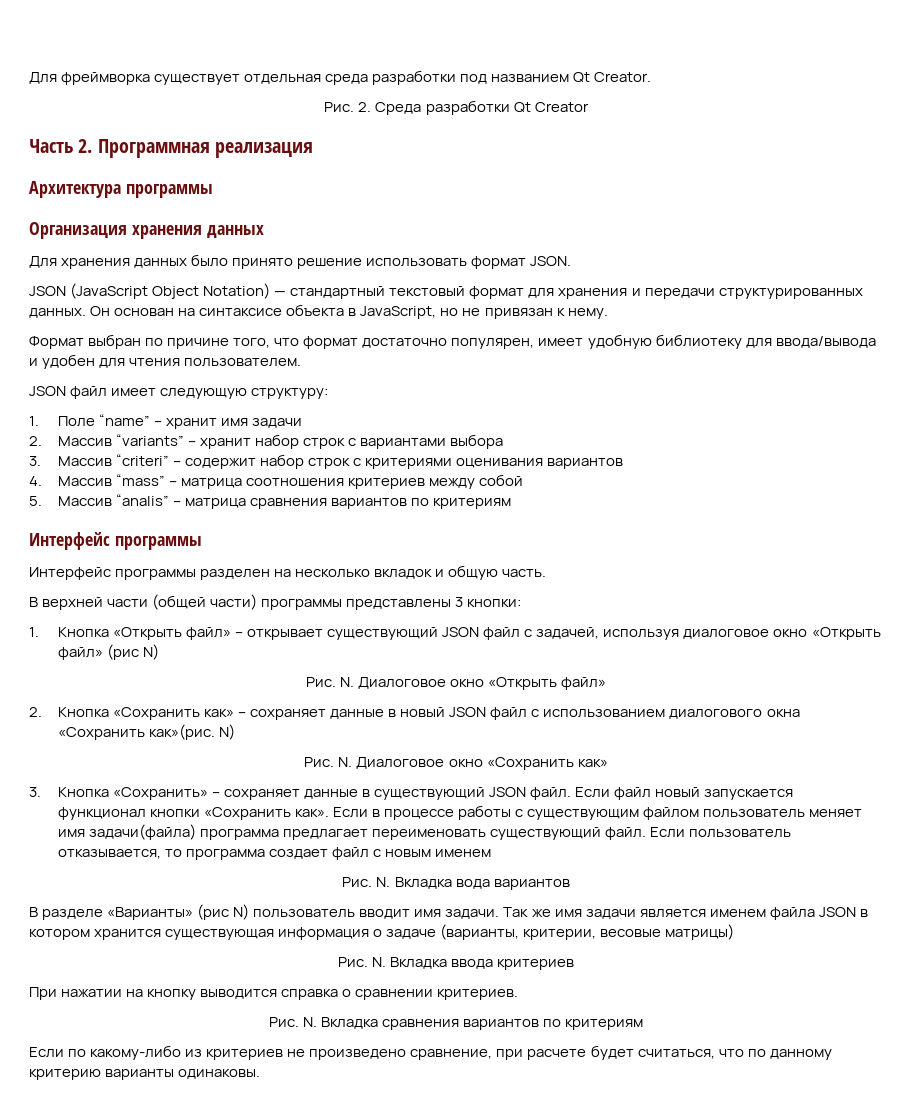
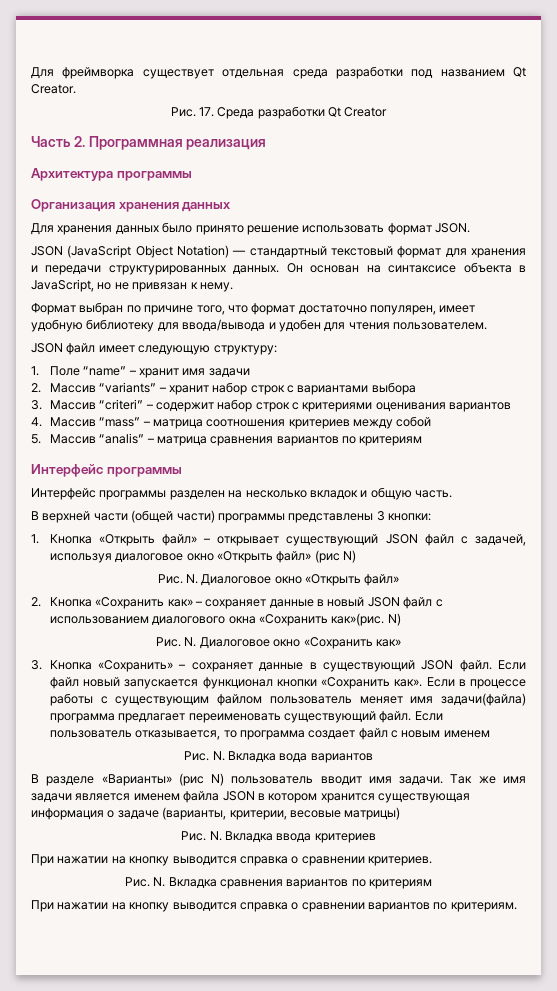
[358,102,372,112] 2. -> [198,107,214,117] 17.
[29,1045,832,1060] [29,1069,261,1080] Если по какому-либо из критериев не произведено сравнение, при расчете будет считаться, что по данному критерию варианты одинаковы. -> [31,900,517,912] При нажатии на кнопку выводится справка о сравнении вариантов по критериям.

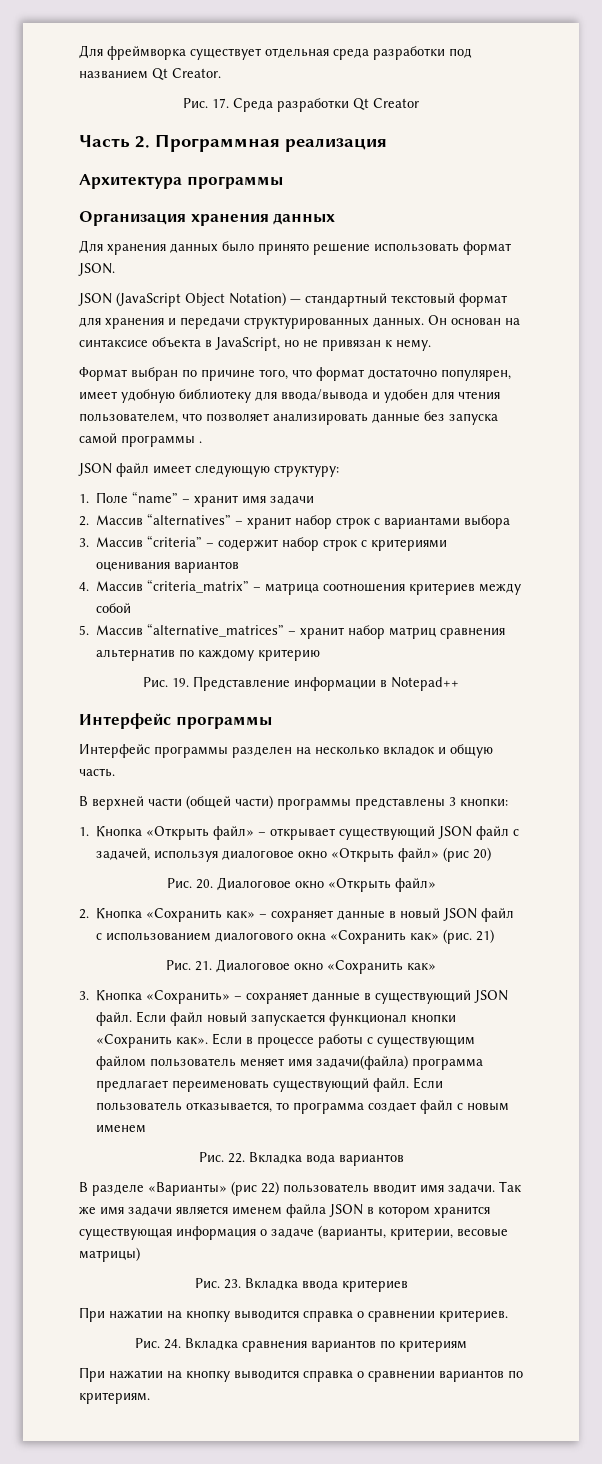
[393,322,487,330] пользователем. -> [79,411,498,425] [79,433,202,447] пользователем, что позволяет анализировать данные без запуска самой программы .
[99,382,157,393] “variants” -> [147,513,232,525] “alternatives”
[99,399,144,410] “criteri” -> [147,535,203,547] “criteria”
[99,417,141,427] “mass” -> [147,579,250,593] “criteria_matrix”
[99,433,423,446] “analis” – матрица сравнения вариантов по критериям -> [147,623,506,639] [96,649,321,661] [143,676,459,691] “alternative_matrices” – хранит набор матриц сравнения альтернатив по каждому критерию // Рис. 19. Представление информации в Notepad++
[342,550,356,563] [157,574,198,584] N) // Рис. N. -> [473,847,492,861] [166,878,213,889] 20) // Рис. 20.
[331,613,401,626] [156,637,197,647] как»(рис. N) // Рис. N. -> [410,929,495,944] [166,960,212,971] как» (рис. 21) // Рис. 21.
[212,751,225,761] N. -> [227,1153,245,1163] 22.
[211,773,225,786] N) -> [261,1181,279,1195] 22)
[209,831,222,841] N. -> [223,1279,241,1289] 23.
[153,877,166,887] N. -> [164,1339,181,1349] 24.

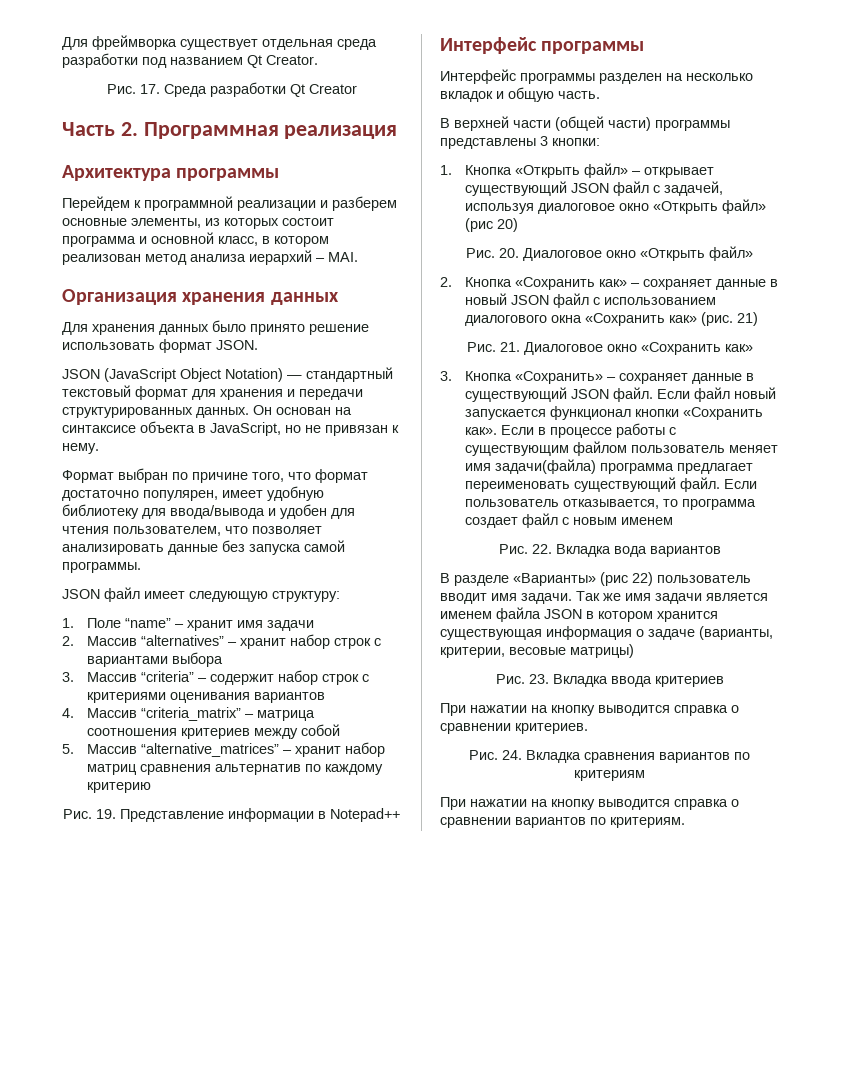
(283, 182) none -> [62,196,397,211] [62,218,334,229] [62,232,329,247] [62,250,358,265] // Перейдем к программной реализации и разберем основные элементы, из которых состоит программа и основной класс, в котором реализован метод анализа иерархий – MAI.
[121,435,202,447] программы . -> [62,562,141,573] программы.

